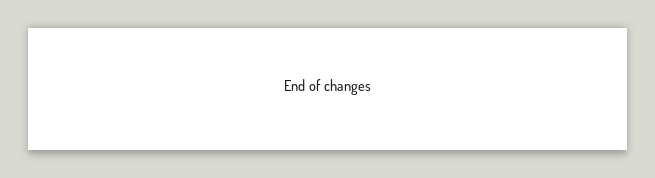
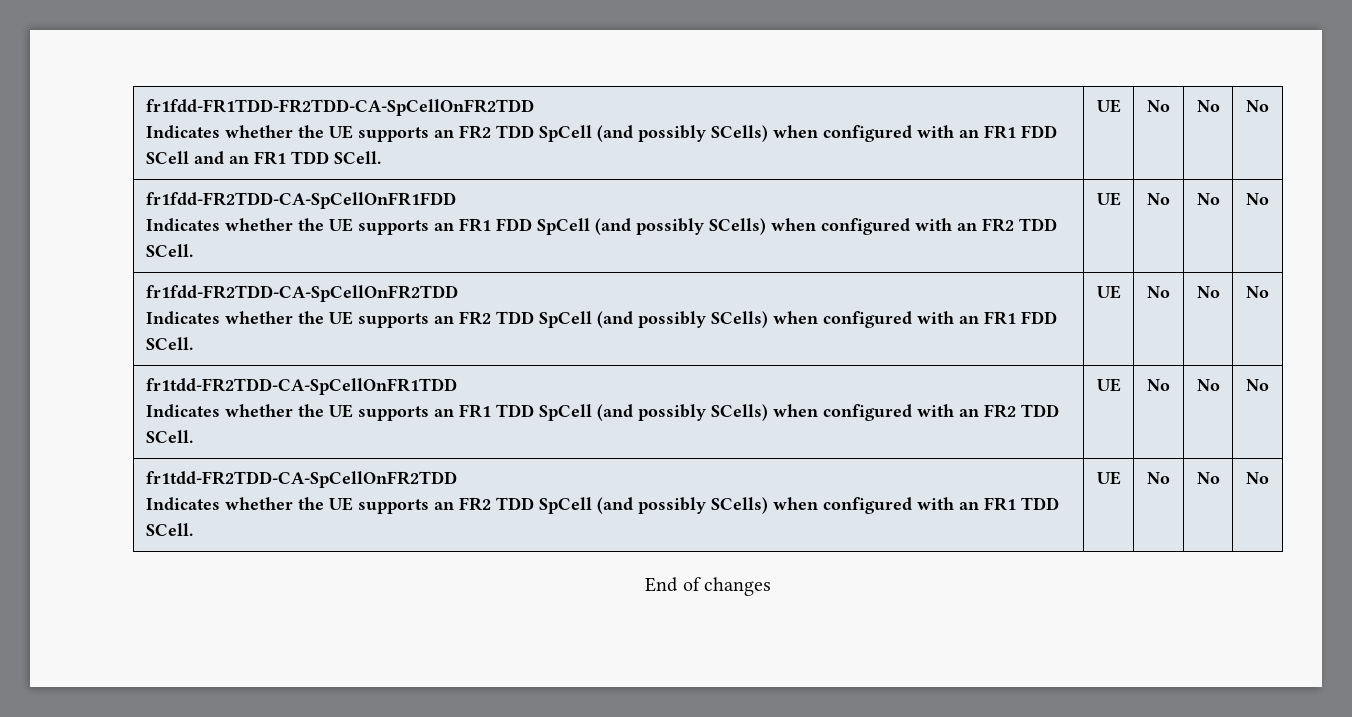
(283, 85) none -> [145,99,534,116] [145,125,1057,142] [145,151,381,165] [1096,99,1121,113] [1147,100,1170,112] [1196,100,1220,112] [1246,100,1269,112] [145,192,456,209] [145,218,1057,235] [145,244,193,257] [1096,192,1121,206] [1147,193,1170,205] [1196,193,1220,205] [1246,193,1269,205] [145,285,458,302] [145,311,1057,328] [145,337,193,350] [1096,285,1121,299] [1147,286,1170,298] [1196,286,1220,298] [1246,286,1269,298] [145,378,457,395] [145,404,1059,421] [145,430,193,443] [1096,378,1121,392] [1147,379,1170,391] [1196,379,1220,391] [1246,379,1269,391] [145,471,457,488] [145,497,1059,514] [145,523,193,536] [1096,471,1121,485] [1147,472,1170,484] [1196,472,1220,484] [1246,472,1269,484] fr1fdd-FR1TDD-FR2TDD-CA-SpCellOnFR2TDD // Indicates whether the UE supports an FR2 TDD SpCell (and possibly SCells) when configured with an FR1 FDD SCell and an FR1 TDD SCell. | UE | No | No | No // fr1fdd-FR2TDD-CA-SpCellOnFR1FDD // Indicates whether the UE supports an FR1 FDD SpCell (and possibly SCells) when configured with an FR2 TDD SCell. | UE | No | No | No // fr1fdd-FR2TDD-CA-SpCellOnFR2TDD // Indicates whether the UE supports an FR2 TDD SpCell (and possibly SCells) when configured with an FR1 FDD SCell. | UE | No | No | No // fr1tdd-FR2TDD-CA-SpCellOnFR1TDD // Indicates whether the UE supports an FR1 TDD SpCell (and possibly SCells) when configured with an FR2 TDD SCell. | UE | No | No | No // fr1tdd-FR2TDD-CA-SpCellOnFR2TDD // Indicates whether the UE supports an FR2 TDD SpCell (and possibly SCells) when configured with an FR1 TDD SCell. | UE | No | No | No //

